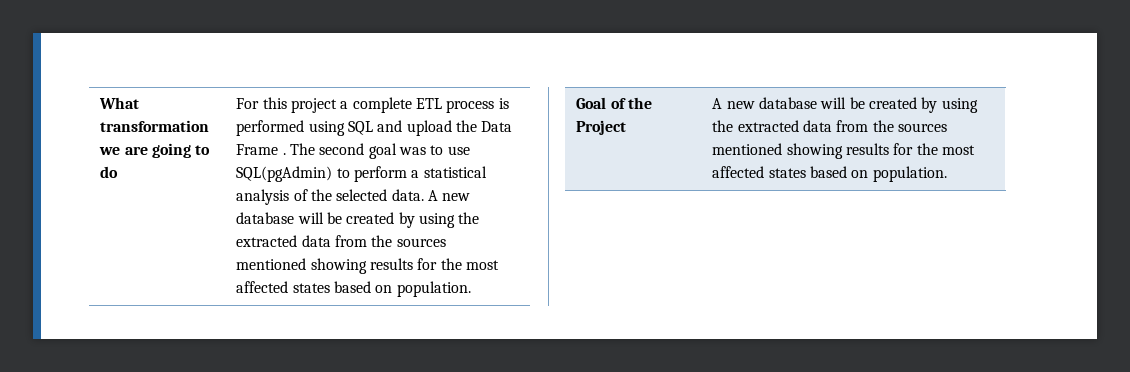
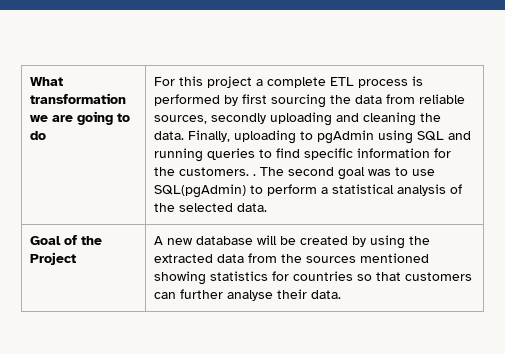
[308,120,513,136] [236,144,279,155] using SQL and upload the Data Frame -> [224,94,466,108] [154,112,442,126] [154,130,472,144] [154,148,452,162] [154,167,250,176] by first sourcing the data from reliable sources, secondly uploading and cleaning the data. Finally, uploading to pgAdmin using SQL and running queries to find specific information for the customers.
[427,190,471,201] [236,212,480,228] [236,235,446,247] [236,258,499,274] [236,281,471,297] A new database will be created by using the extracted data from the sources mentioned showing results for the most affected states based on population. -> (268, 207) none
[845,143,975,155] [712,166,947,182] results for the most affected states based on population. -> [210,271,473,281] [154,289,342,301] statistics for countries so that customers can further analyse their data.

